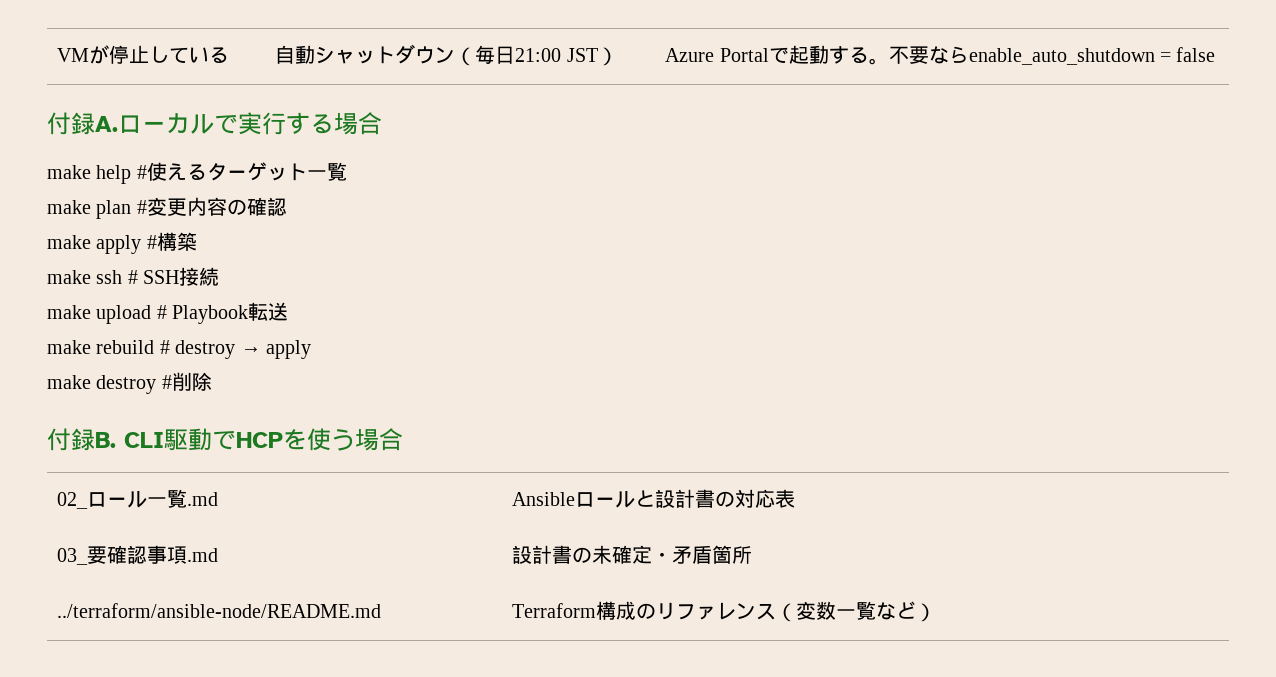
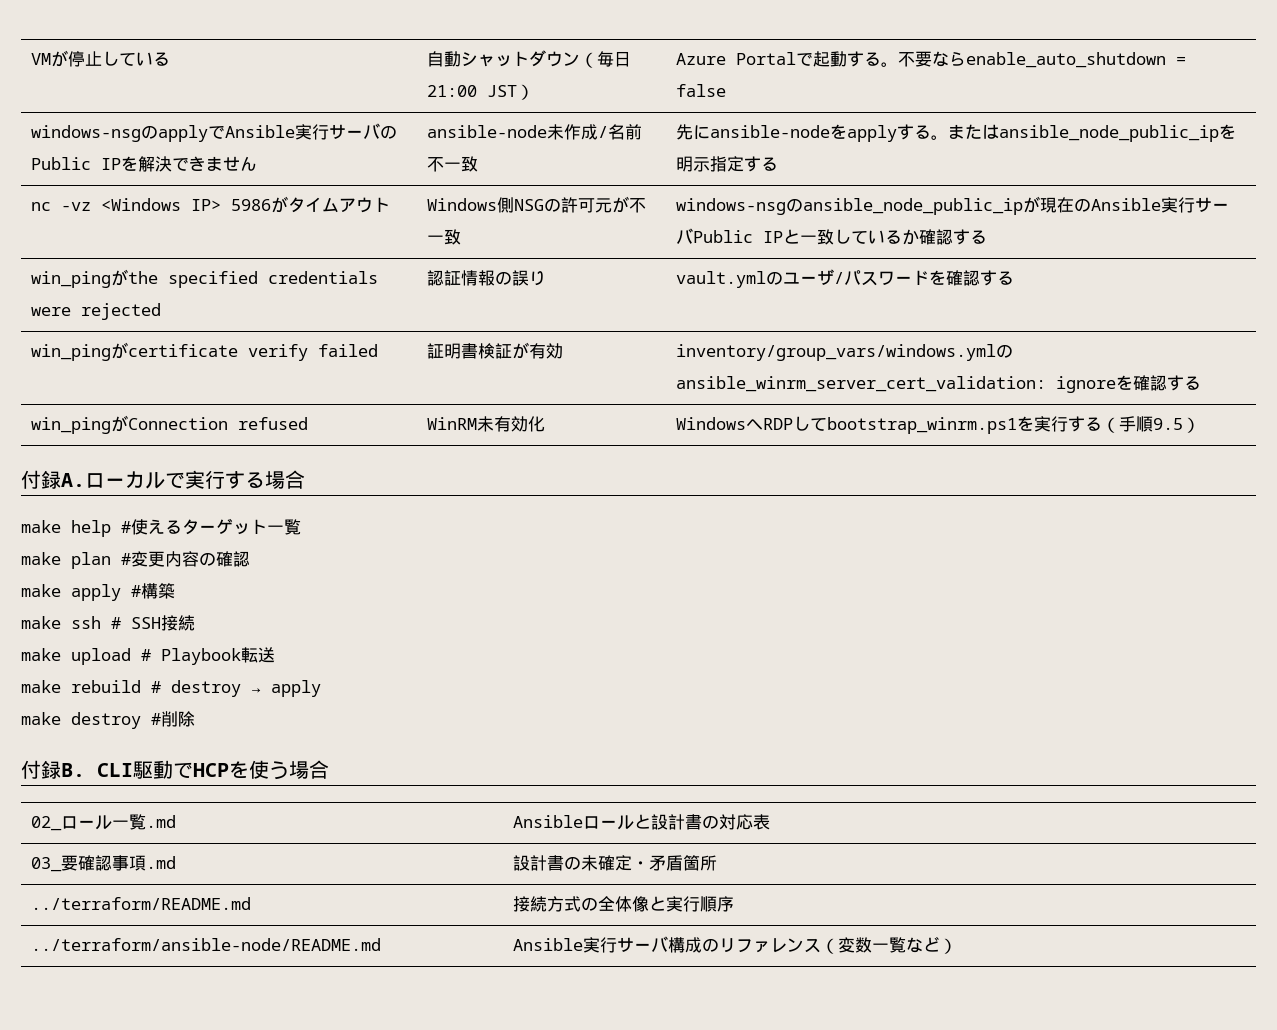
(1216, 54) none -> [31,123,398,142] [31,156,258,172] [427,124,643,140] [427,156,479,172] [676,124,1237,142] [676,156,779,172] [31,196,391,213] [427,196,647,213] [427,229,462,245] [676,196,1230,215] [676,228,988,245] [31,269,379,288] [31,303,162,320] [427,270,547,286] [676,269,1015,288] [31,342,379,361] [427,342,564,359] [676,344,1014,361] [676,375,1202,393] [31,415,309,434] [427,416,546,432] [676,416,1201,434] // windows-nsgのapplyでAnsible実行サーバのPublic IPを解決できません | ansible-node未作成/名前不一致 | 先にansible-nodeをapplyする。またはansible_node_public_ipを明示指定する // nc -vz <Windows IP> 5986がタイムアウト | Windows側NSGの許可元が不一致 | windows-nsgのansible_node_public_ipが現在のAnsible実行サーバPublic IPと一致しているか確認する // win_pingがthe specified credentials were rejected | 認証情報の誤り | vault.ymlのユーザ/パスワードを確認する // win_pingがcertificate verify failed | 証明書検証が有効 | inventory/group_vars/windows.ymlのansible_winrm_server_cert_validation: ignoreを確認する // win_pingがConnection refused | WinRM未有効化 | WindowsへRDPしてbootstrap_winrm.ps1を実行する（手順9.5）
[57,603,382,618] [512,603,597,618] ../terraform/ansible-node/README.md | Terraform -> [31,897,252,910] [513,896,735,912] [31,938,382,951] [513,936,669,953] ../terraform/README.md | 接続方式の全体像と実行順序 // ../terraform/ansible-node/README.md | Ansible実行サーバ

